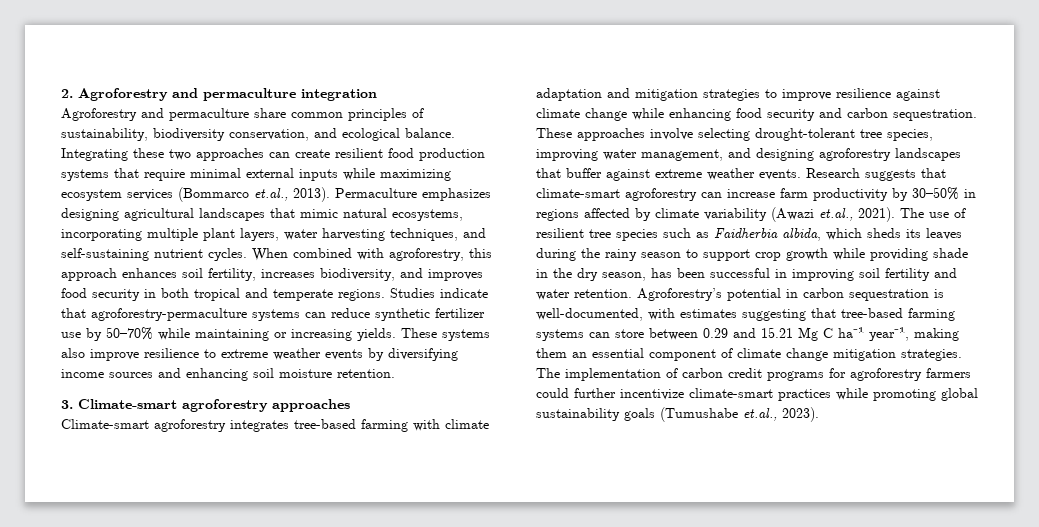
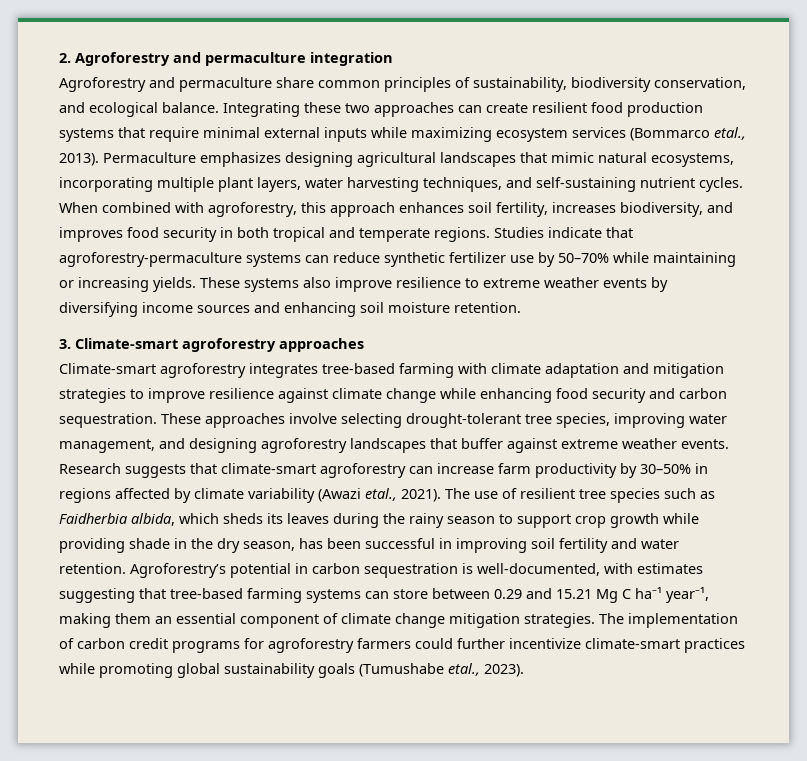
[254,188,288,201] et.al., -> [714,127,746,140] etal.,
[819,208,853,221] et.al., -> [365,488,397,501] etal.,
[743,408,777,421] et.al., -> [448,663,480,676] etal.,

